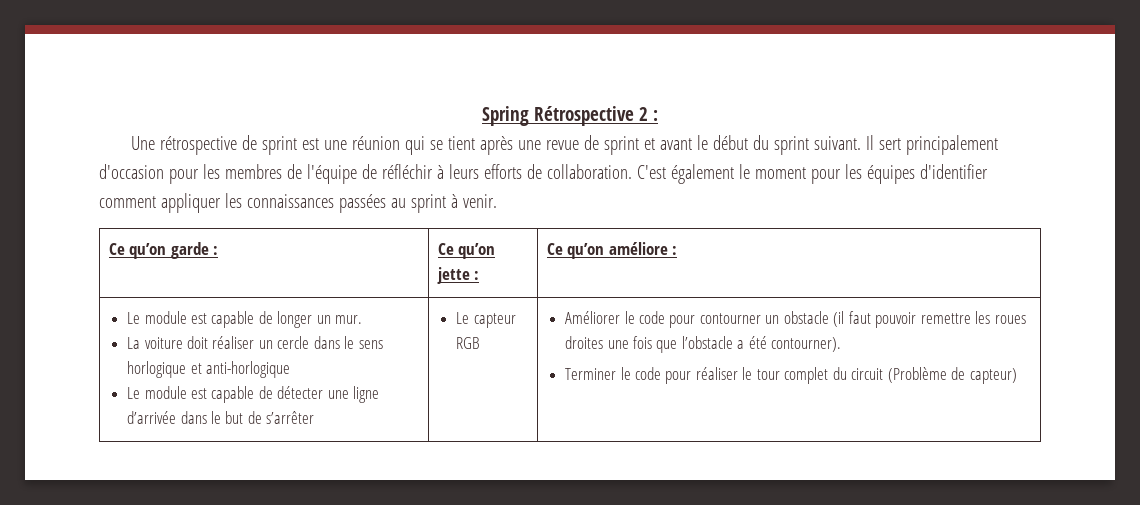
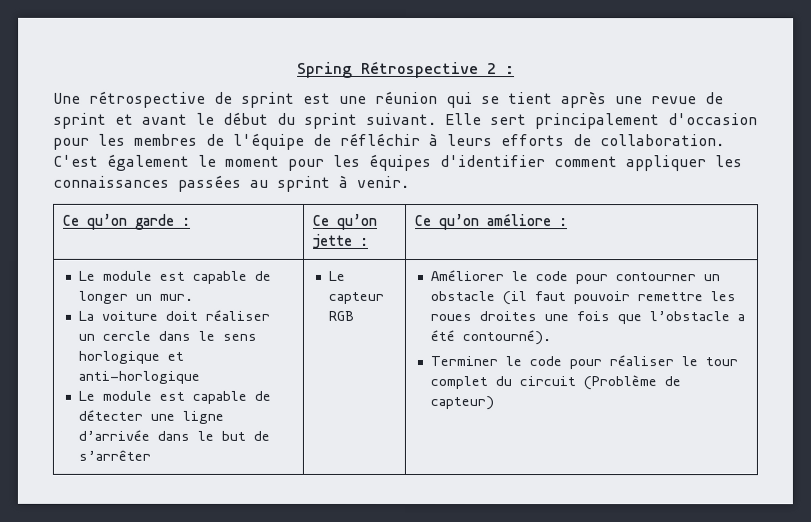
[866,135,875,150] Il -> [445,113,482,126] Elle
[771,337,842,352] contourner). -> [461,330,551,346] contourné).

